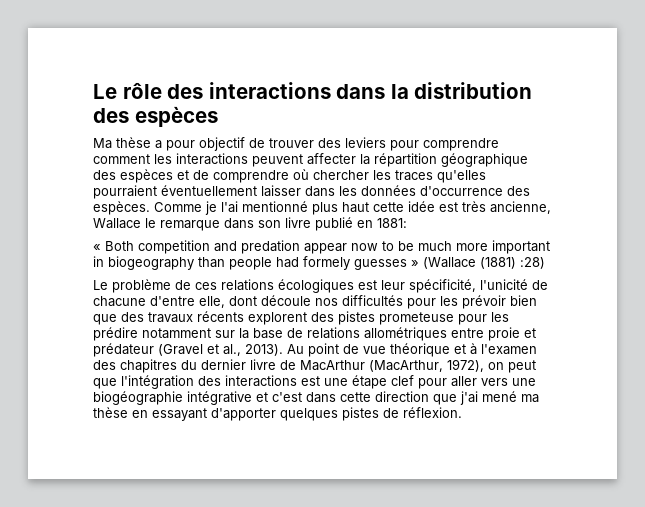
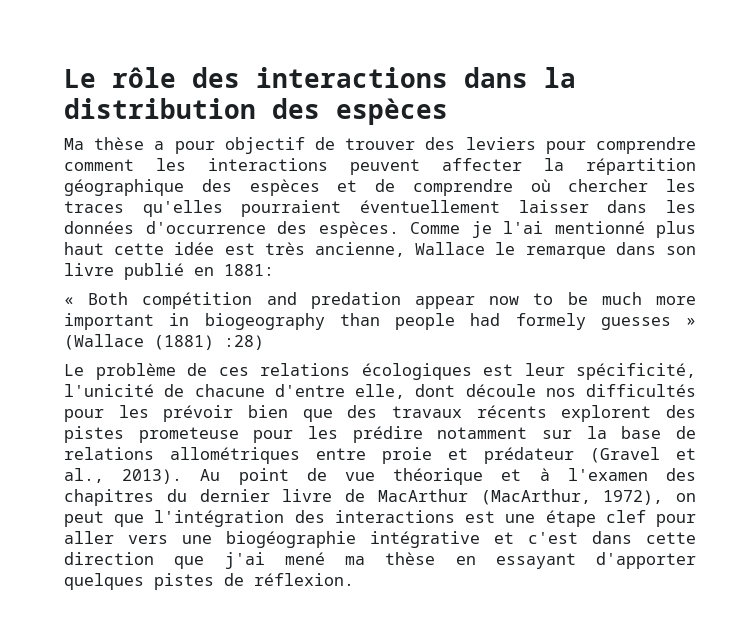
[138,240,210,254] competition -> [142,292,253,309] compétition

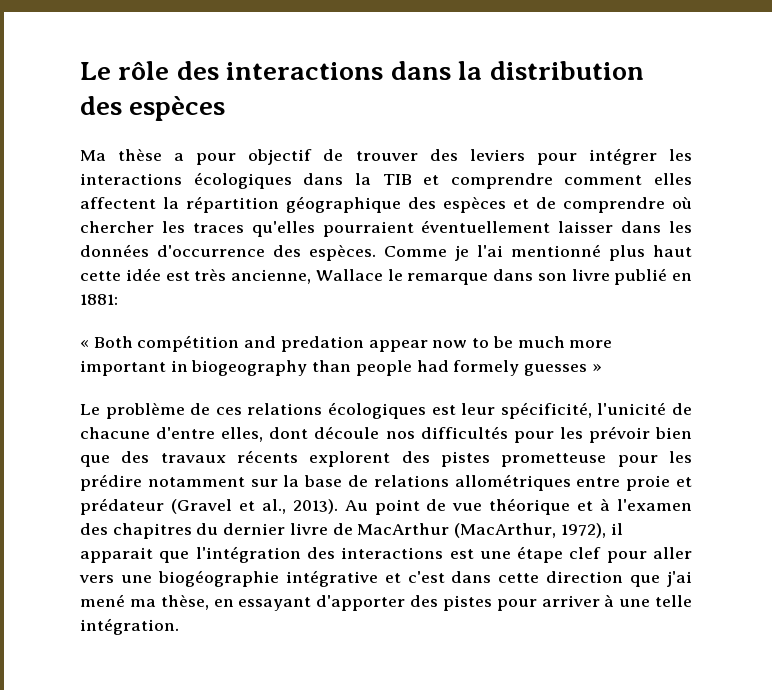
[596,137,696,154] [64,158,522,175] comprendre comment les interactions peuvent affecter -> [588,148,692,165] [80,172,692,189] [80,197,156,209] intégrer les interactions écologiques dans la TIB et comprendre comment elles affectent
[64,334,264,350] (Wallace (1881) :28) -> (602, 368) none
[355,384,405,399] elle, -> [221,427,264,442] elles,
[138,427,239,443] prometeuse -> [501,453,607,467] prometteuse
[676,493,696,502] [64,511,104,527] on peut -> [610,523,623,535] [80,547,153,563] il apparait
[385,552,436,565] thèse -> [160,595,209,610] thèse,
[64,573,354,590] quelques pistes de réflexion. -> [410,594,693,611] [80,618,179,635] des pistes pour arriver à une telle intégration.

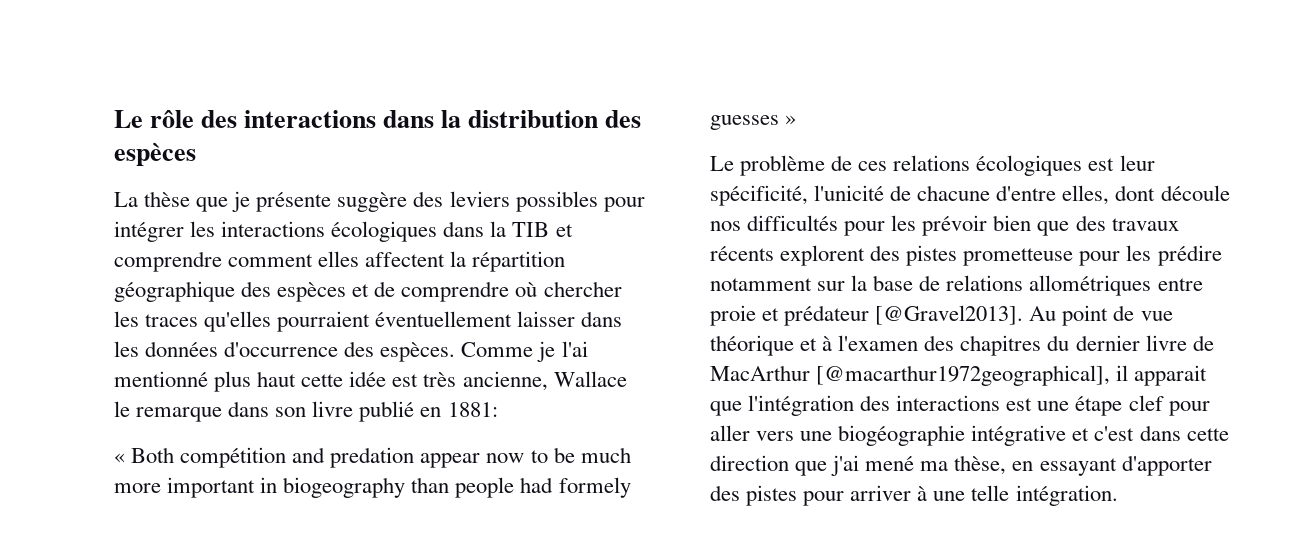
[80,149,418,165] Ma thèse a pour objectif de trouver -> [114,191,408,212] La thèse que je présente suggère
(525, 155) none -> [515,191,598,212] possibles
[170,499,338,514] (Gravel et al., 2013). -> [875,305,1024,325] [@Gravel2013].
[454,523,606,538] (MacArthur, 1972), -> [816,365,1111,386] [@macarthur1972geographical],

